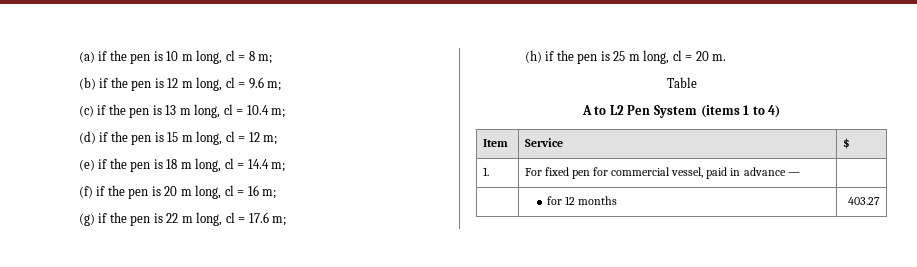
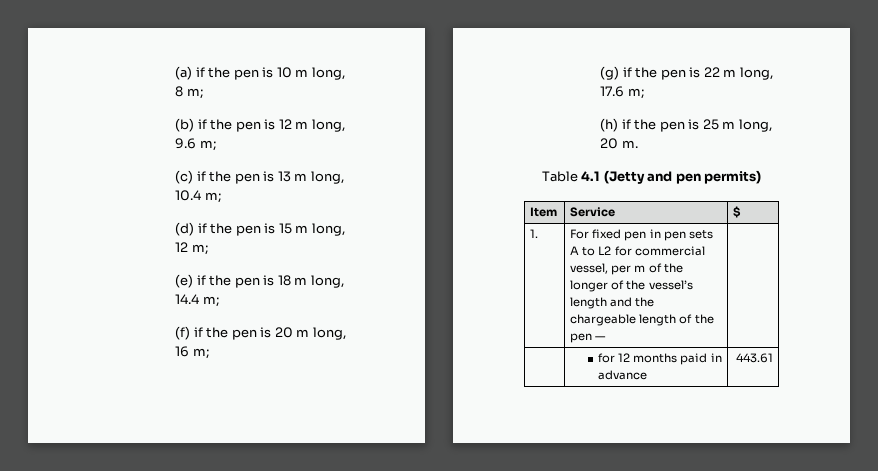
[225,50,246,61] cl = -> (345, 73) none
[225,77,246,88] cl = -> (345, 125) none
[223,104,244,115] cl = -> (344, 177) none
[225,131,246,142] cl = -> (345, 229) none
[224,158,245,169] cl = -> (344, 281) none
[224,185,245,196] cl = -> (346, 333) none
[225,212,246,223] cl = -> (773, 73) none
[672,50,693,61] cl = -> (772, 125) none
[581,105,781,118] // A to L2 Pen System (items 1 to 4) -> [581,170,762,184] 4.1 (Jetty and pen permits)
[593,167,786,179] for commercial vessel, paid in advance -> [649,229,713,241] [570,246,705,256] [570,263,683,275] [570,280,693,292] [570,297,655,309] [570,314,714,326] [570,333,593,343] in pen sets A to L2 for commercial vessel, per m of the longer of the vessel’s length and the chargeable length of the pen
[848,197,881,205] | 403.27 -> [680,353,722,365] [598,370,648,380] [735,353,773,363] paid in advance | 443.61

